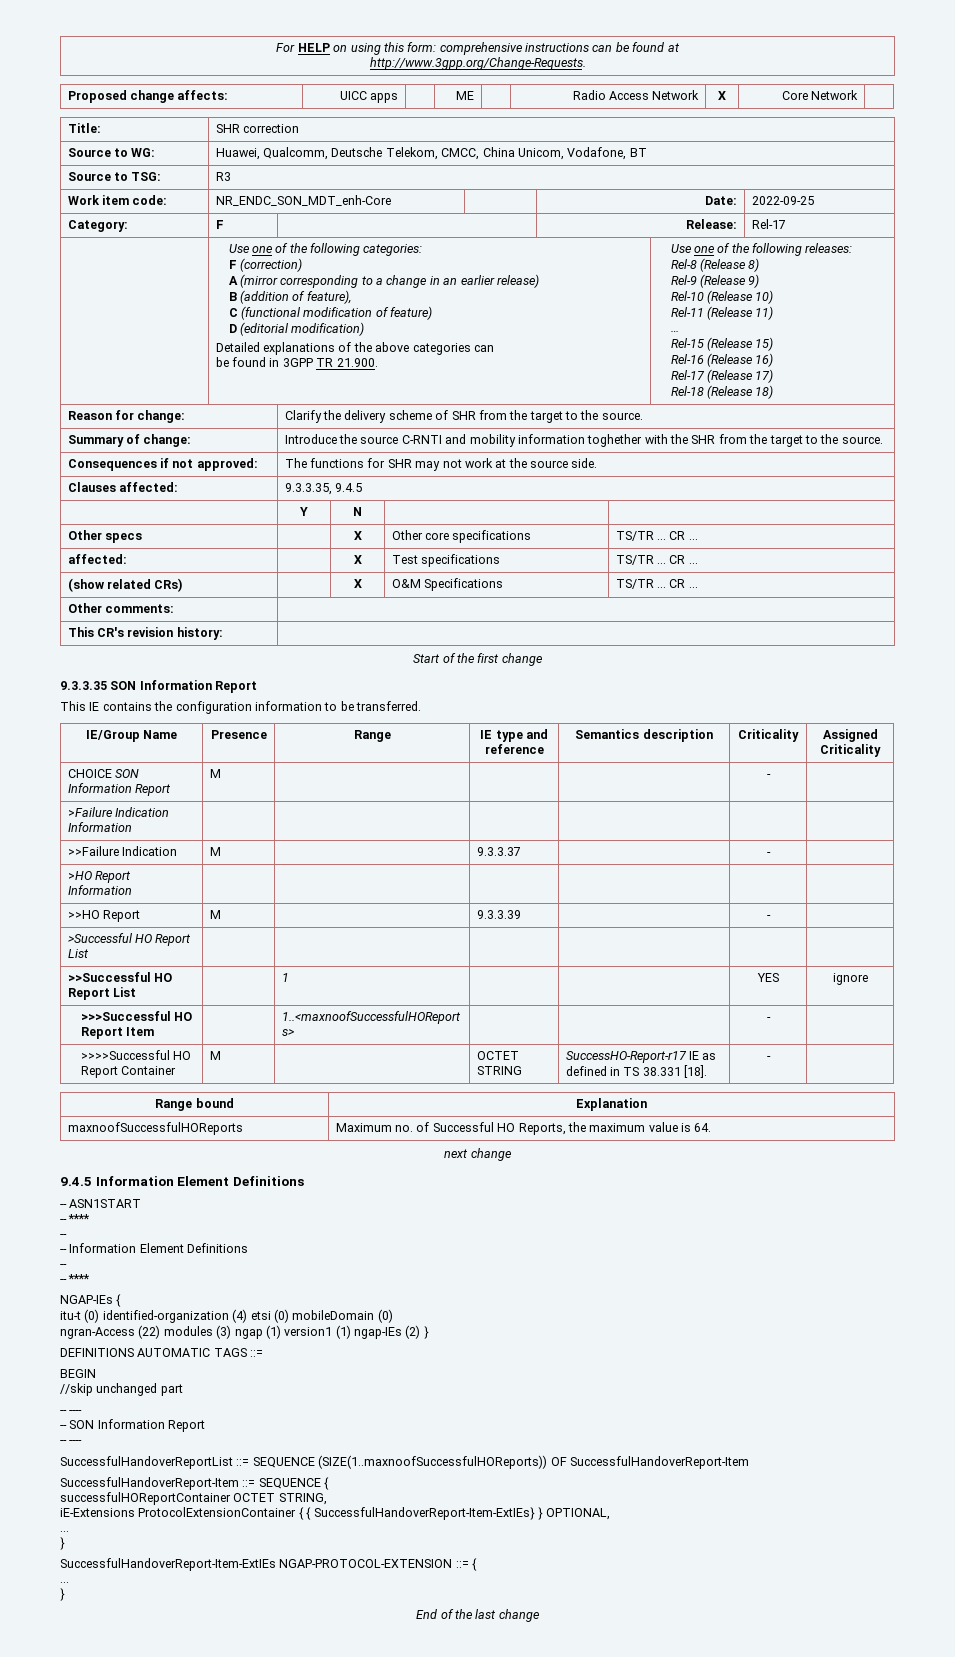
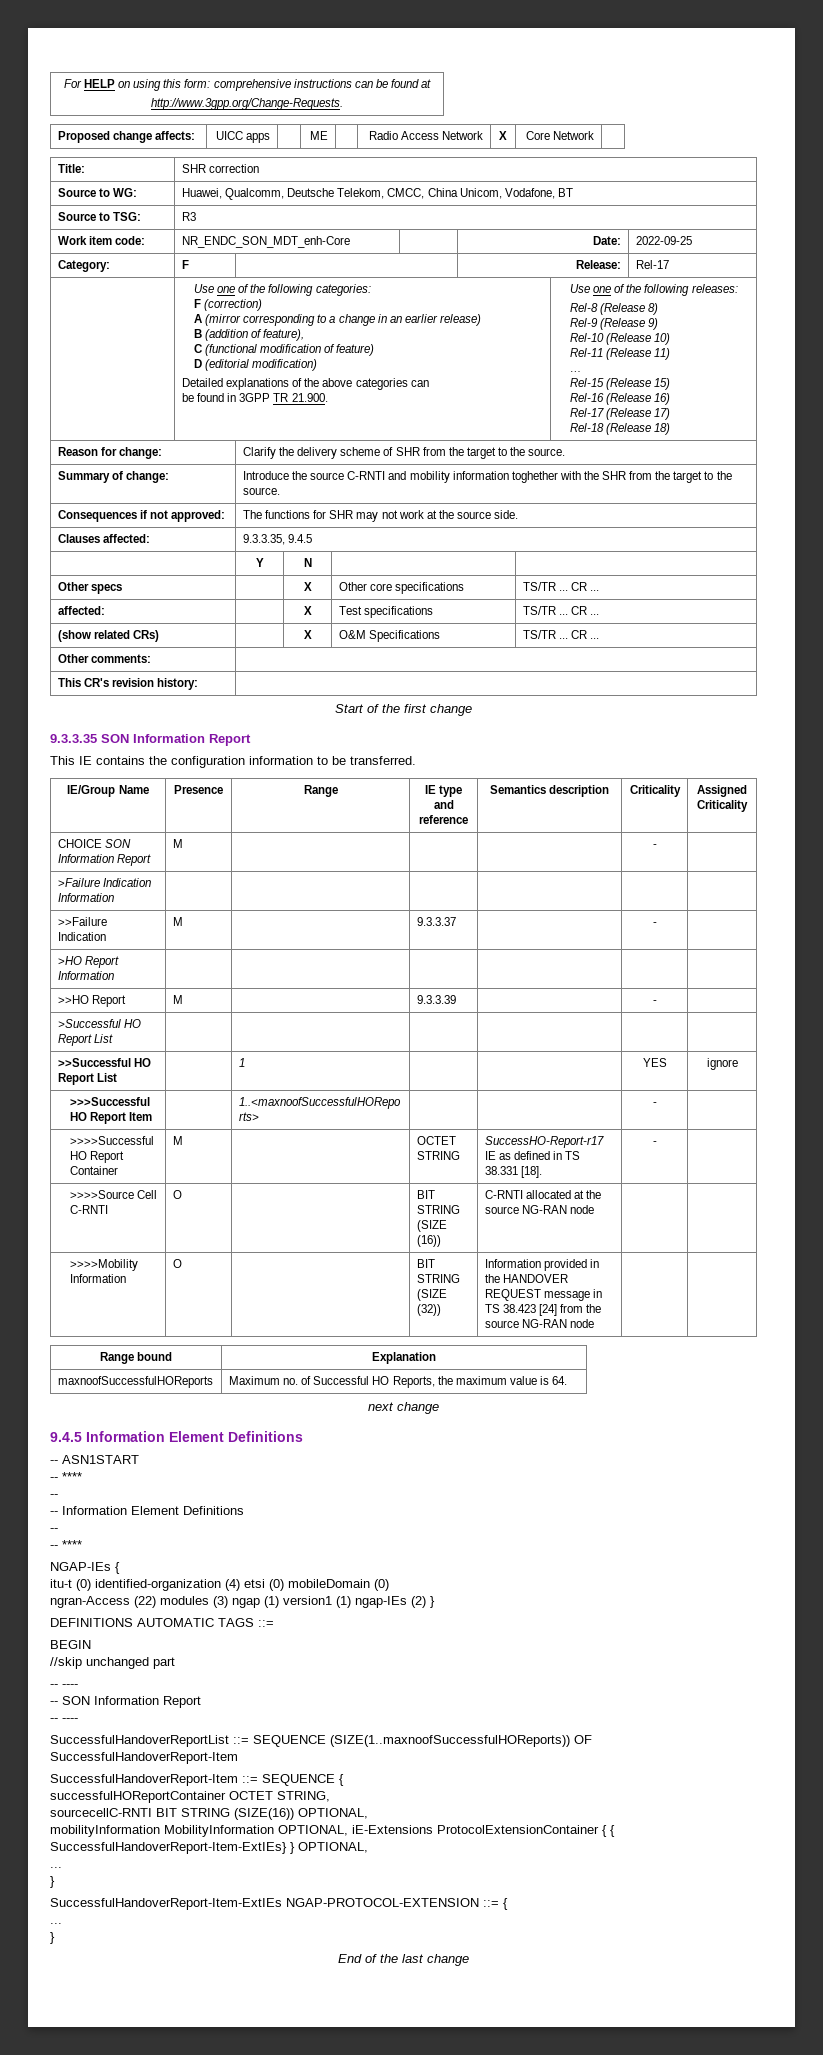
(771, 1058) none -> [70,1190,158,1199] [70,1205,109,1214] [172,1190,182,1199] [416,1190,435,1199] [416,1205,460,1214] [416,1220,447,1232] [416,1235,441,1247] [484,1190,602,1199] [484,1205,595,1214] [70,1259,139,1271] [70,1274,127,1283] [172,1259,182,1268] [416,1259,435,1268] [416,1274,460,1283] [416,1289,447,1301] [416,1304,441,1316] [484,1259,600,1271] [484,1274,569,1283] [484,1289,603,1301] [484,1304,602,1316] [484,1319,595,1328] // >>>>Source Cell C-RNTI | O | | BIT STRING (SIZE (16)) | C-RNTI allocated at the source NG-RAN node | | // >>>>Mobility Information | O | | BIT STRING (SIZE (32)) | Information provided in the HANDOVER REQUEST message in TS 38.423 [24] from the source NG-RAN node | |
(327, 1499) none -> [50,1808,368,1820] [50,1825,348,1837] sourcecellC-RNTI BIT STRING (SIZE(16)) OPTIONAL, // mobilityInformation MobilityInformation OPTIONAL,

